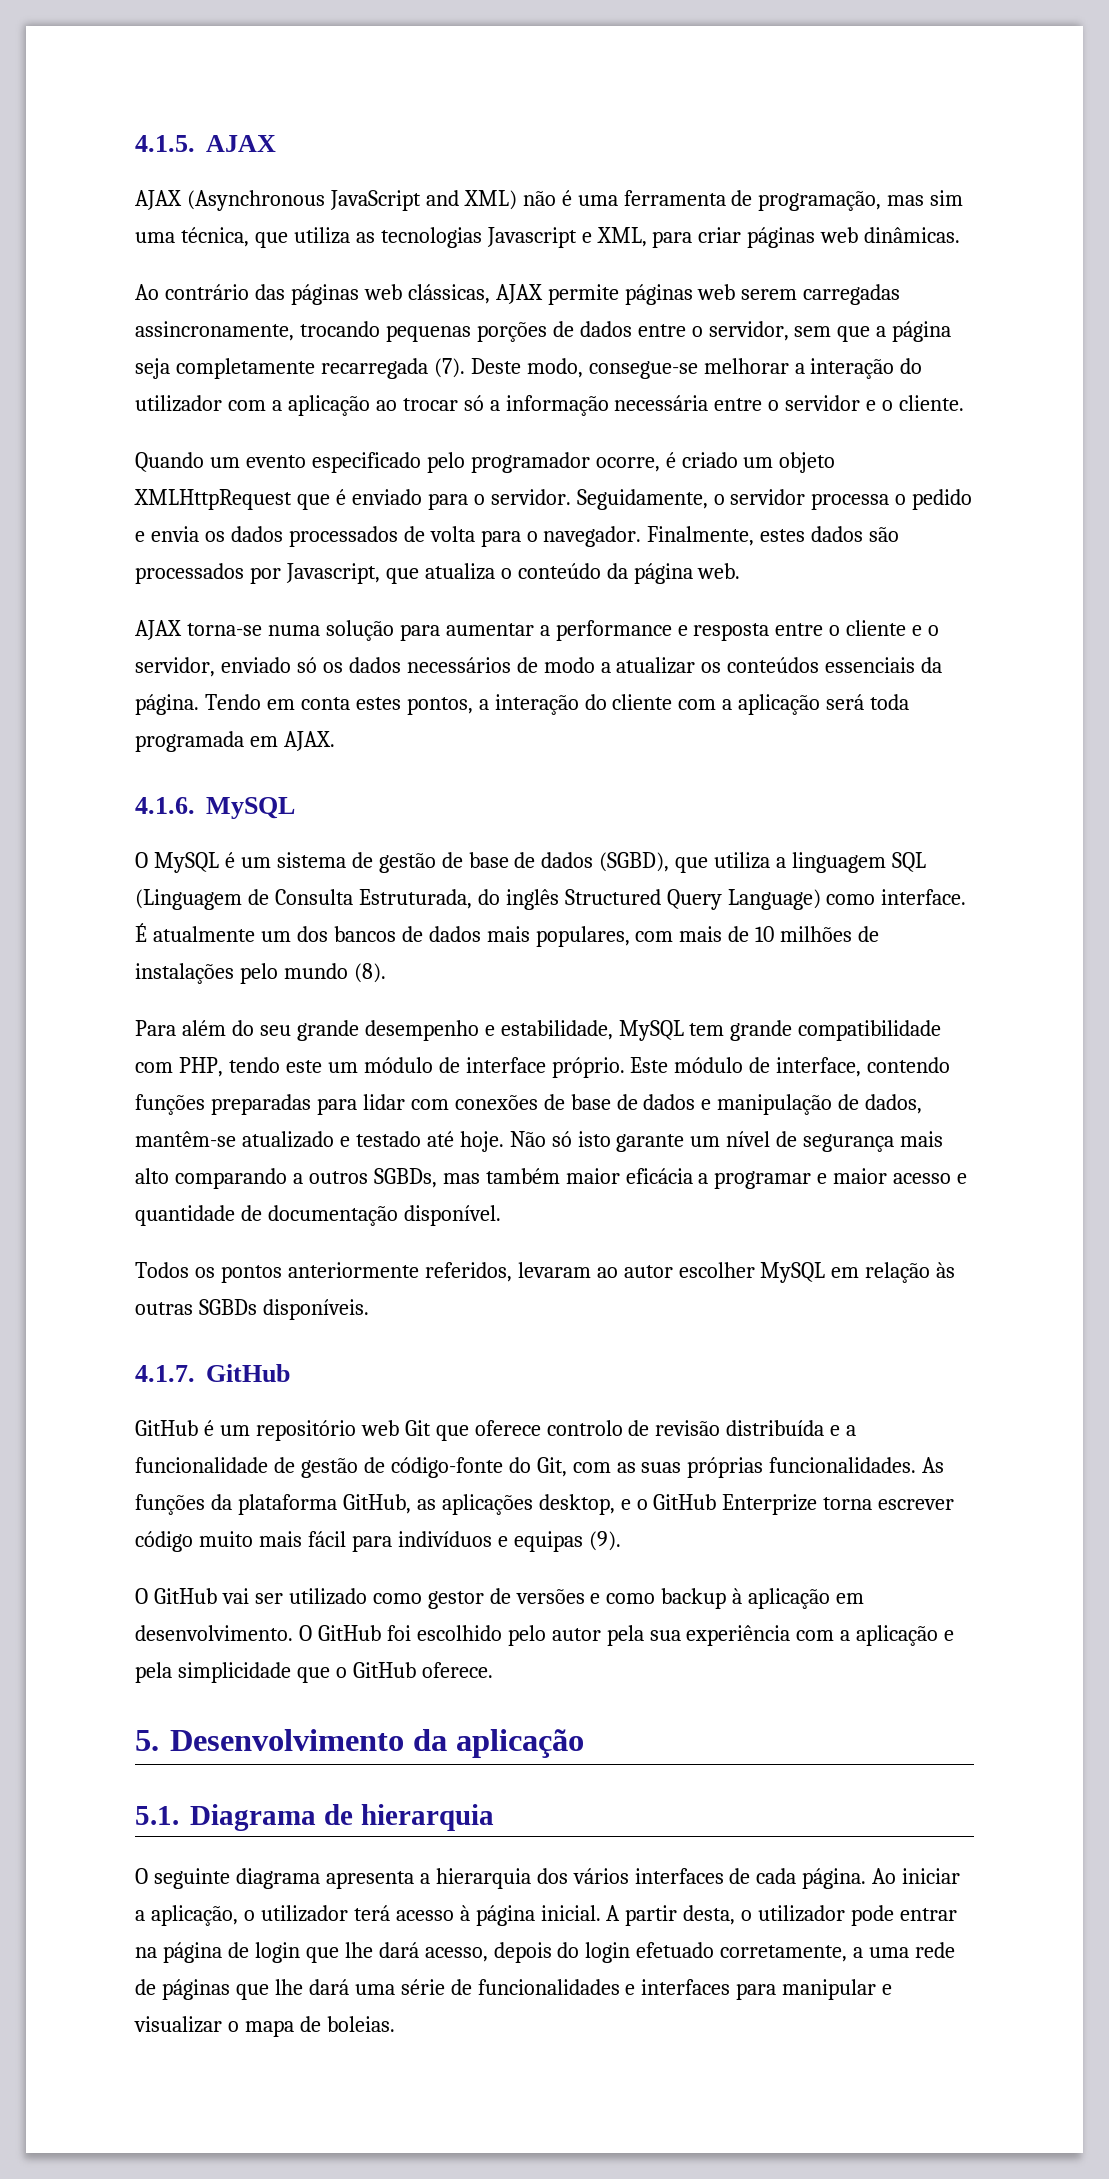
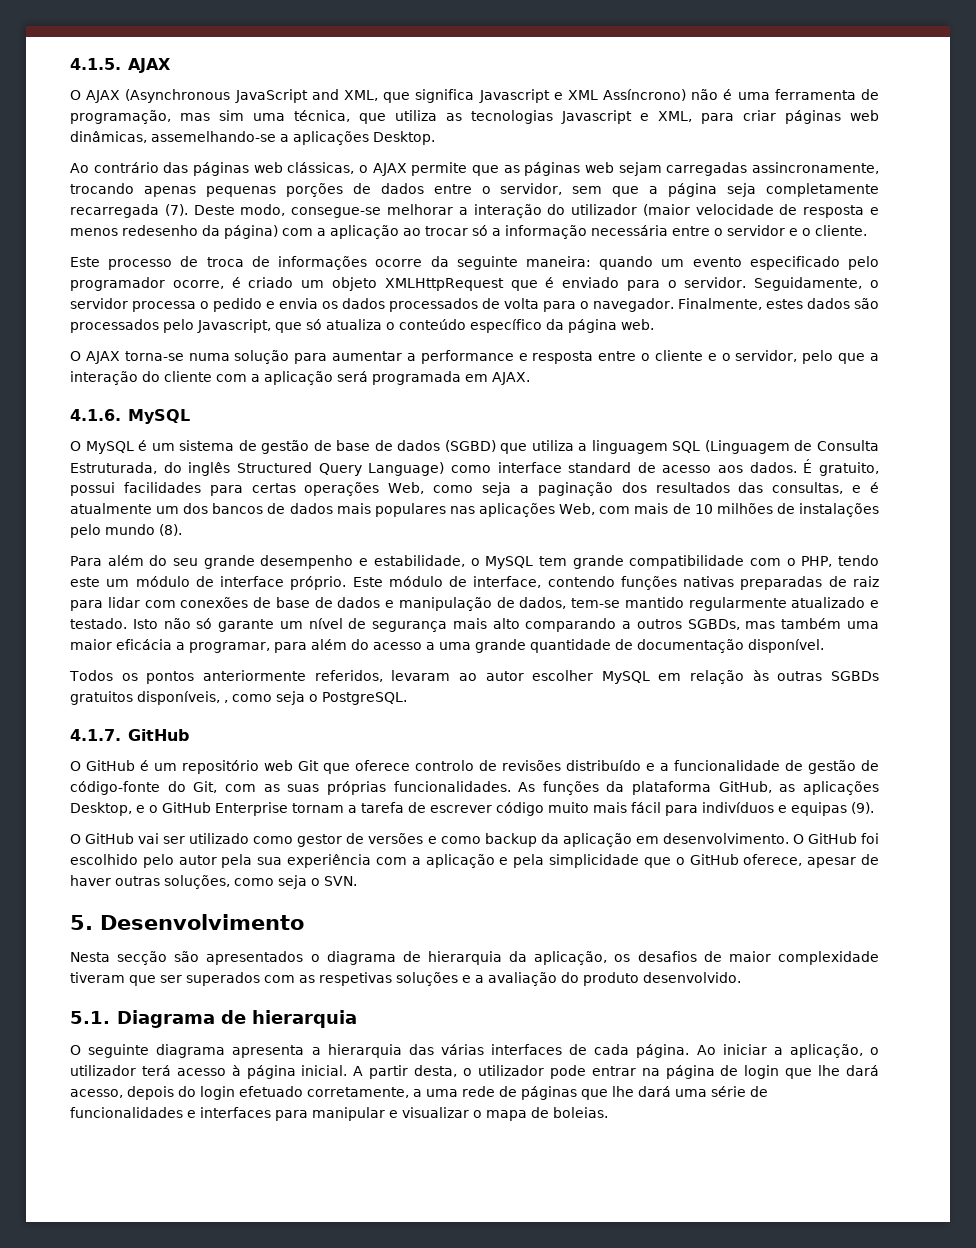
(276, 143) none -> [70,90,81,100] O
[463,190,517,210] XML) -> [343,89,687,103] XML, que significa Javascript e XML Assíncrono)
[864,227,961,243] dinâmicas. -> [70,131,435,145] dinâmicas, assemelhando-se a aplicações Desktop.
(490, 294) none -> [359,165,368,173] o
[624,284,798,305] páginas web serem -> [472,162,662,176] que as páginas web sejam
(380, 329) none -> [143,186,196,197] apenas
(222, 403) none -> [642,204,880,218] [70,225,278,239] (maior velocidade de resposta e menos redesenho da página)
[135,452,204,472] Quando -> [70,256,654,270] Este processo de troca de informações ocorre da seguinte maneira: quando
[249,567,281,584] por -> [163,319,194,333] pelo
(419, 576) none -> [306,319,322,330] só
(601, 571) none -> [470,319,542,333] específico
(741, 571) none -> [70,351,81,361] O
[220,657,943,674] [135,694,473,715] enviado só os dados necessários de modo a atualizar os conteúdos essenciais da página. Tendo em conta estes pontos, -> [802,350,866,364] pelo que
[870,694,910,710] toda -> (368, 376) none
[599,852,670,872] (SGBD), -> [444,440,496,452] (SGBD)
[881,889,967,905] [135,923,147,942] interface. É -> [497,459,879,476] [70,482,880,496] interface standard de acesso aos dados. É gratuito, possui facilidades para certas operações Web, como seja a paginação dos resultados das consultas, e é
[535,926,630,947] populares, -> [374,503,596,517] populares nas aplicações Web,
(613, 1030) none -> [470,558,480,566] o
(173, 1067) none -> [786,558,796,566] o
[210,1094,311,1115] preparadas -> [683,576,879,590] nativas preparadas de raiz
[135,1131,611,1152] mantêm-se atualizado e testado até hoje. Não só isto -> [571,597,879,611] [70,618,213,629] tem-se mantido regularmente atualizado e testado. Isto não só
(560, 1176) none -> [846,621,879,629] uma
[714,1168,968,1189] programar e maior acesso e -> [189,639,526,653] programar, para além do acesso a uma grande
[262,1299,369,1320] disponíveis. -> [70,691,407,705] gratuitos disponíveis, , como seja o PostgreSQL.
(290, 1373) none -> [70,761,81,771] O
[655,1420,825,1436] revisão distribuída -> [502,760,641,771] revisões distribuído
[538,1494,615,1515] desktop, -> [70,802,132,816] Desktop,
[722,1494,873,1515] Enterprize torna -> [215,802,426,816] Enterprise tornam a tarefa de
[732,1588,743,1604] à -> [540,833,559,844] da
[421,1662,493,1678] [135,1729,584,1758] oferece. // 5. Desenvolvimento da aplicação -> [743,854,880,868] [70,875,357,889] [70,914,304,930] [70,951,879,965] [70,972,741,986] oferece, apesar de haver outras soluções, como seja o SVN. // 5. Desenvolvimento // Nesta secção são apresentados o diagrama de hierarquia da aplicação, os desafios de maior complexidade tiveram que ser superados com as respetivas soluções e a avaliação do produto desenvolvido.
[536,1868,629,1884] dos vários -> [408,1044,484,1055] das várias

